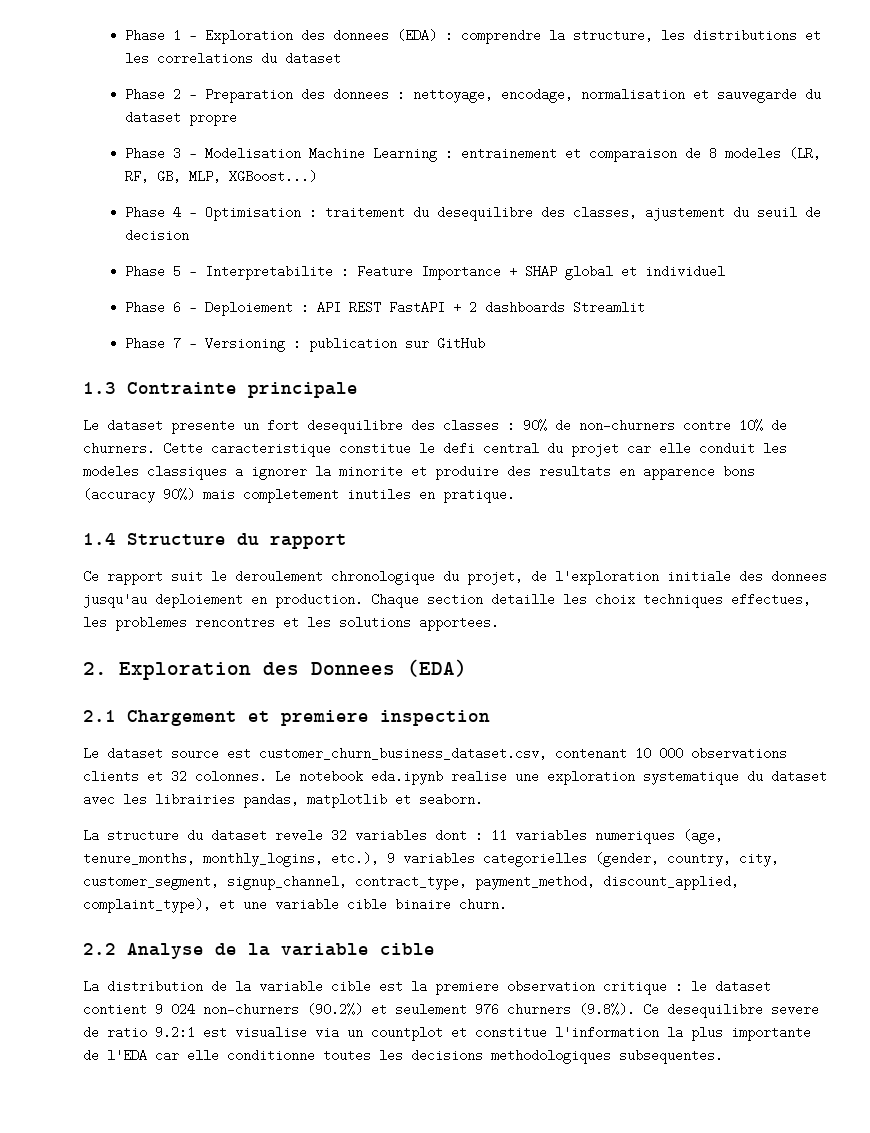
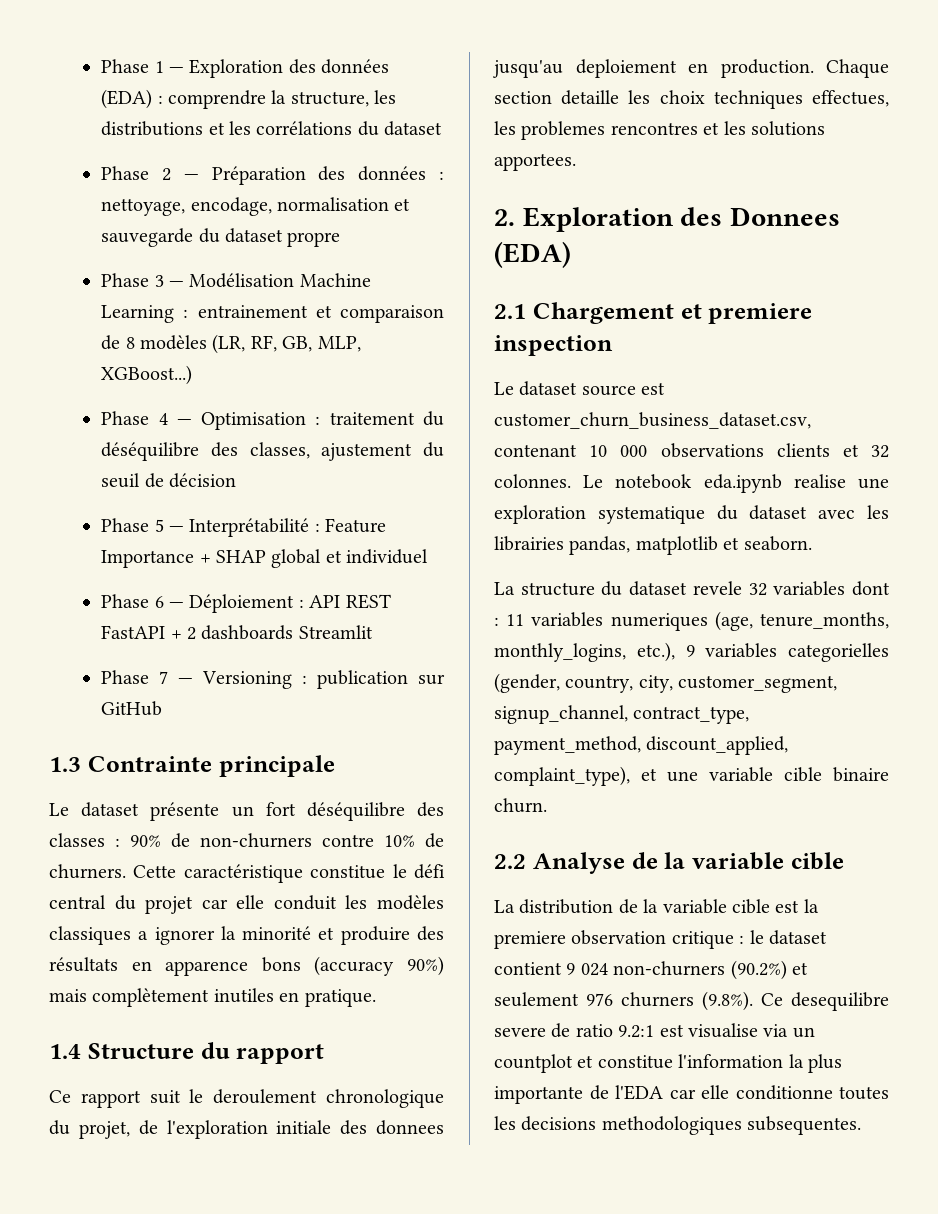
[333,29,390,42] donnees -> [321,59,390,74] données
[157,52,254,65] correlations -> [256,121,353,135] corrélations
[205,88,390,103] Preparation des donnees -> [211,166,427,185] Préparation des données
[205,147,302,160] Modelisation -> [189,273,295,288] Modélisation
[725,147,782,160] modeles -> [140,335,208,350] modèles
[437,206,534,221] desequilibre -> [101,442,200,461] déséquilibre
[125,229,190,242] decision -> [169,473,237,488] décision
[205,265,334,280] Interpretabilite -> [189,518,310,537] Interprétabilité
[205,301,294,316] Deploiement -> [189,594,295,613] Déploiement
[171,419,235,434] presente -> [150,802,220,821] présente
[307,419,403,434] desequilibre -> [306,802,405,821] déséquilibre
[211,442,331,457] caracteristique -> [183,864,303,883] caractéristique
[443,442,475,455] defi -> [413,864,445,879] défi
[83,465,139,478] modeles -> [376,895,444,910] modèles
[339,465,403,478] minorite -> [242,926,312,940] minorité
[539,465,611,478] resultats -> [49,957,118,972] résultats
[243,488,339,503] completement -> [92,988,210,1007] complètement

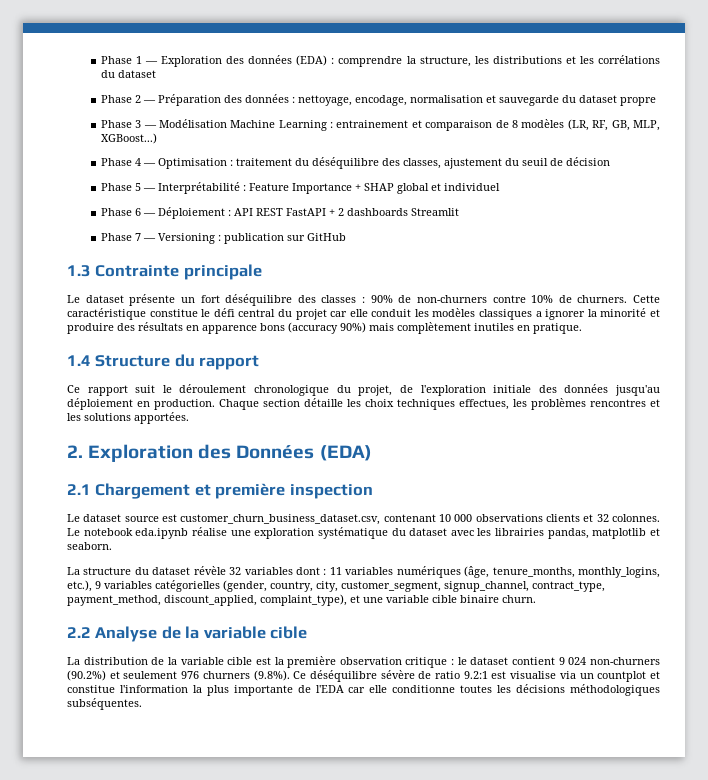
[213,1089,318,1104] deroulement -> [179,384,247,393] déroulement
[376,1120,444,1135] [493,59,677,78] donnees jusqu'au deploiement -> [564,384,661,396] [67,398,133,410] données jusqu'au déploiement
[561,90,620,105] detaille -> [304,398,343,407] détaille
[521,121,606,140] problemes -> [531,398,586,410] problèmes
[494,153,576,171] apportees. -> [134,412,189,424] apportées.
[729,207,840,226] Donnees -> [236,445,315,459] Données
[708,303,813,324] premiere -> [215,483,286,499] première
[793,474,846,488] realise -> [191,527,227,536] réalise
[597,506,705,524] systematique -> [317,527,388,539] systématique
[692,581,742,595] revele -> [193,566,226,575] révèle
[610,611,753,631] numeriques (age, -> [396,566,490,578] numériques (âge,
[788,643,889,662] categorielles -> [155,580,220,592] catégorielles
[494,931,566,949] premiere -> [287,656,337,668] première
[791,992,889,1011] [494,1027,546,1037] desequilibre severe -> [309,670,415,682] déséquilibre sévère
[521,1116,862,1135] decisions methodologiques subsequentes. -> [516,684,660,696] [67,698,142,710] décisions méthodologiques subséquentes.

